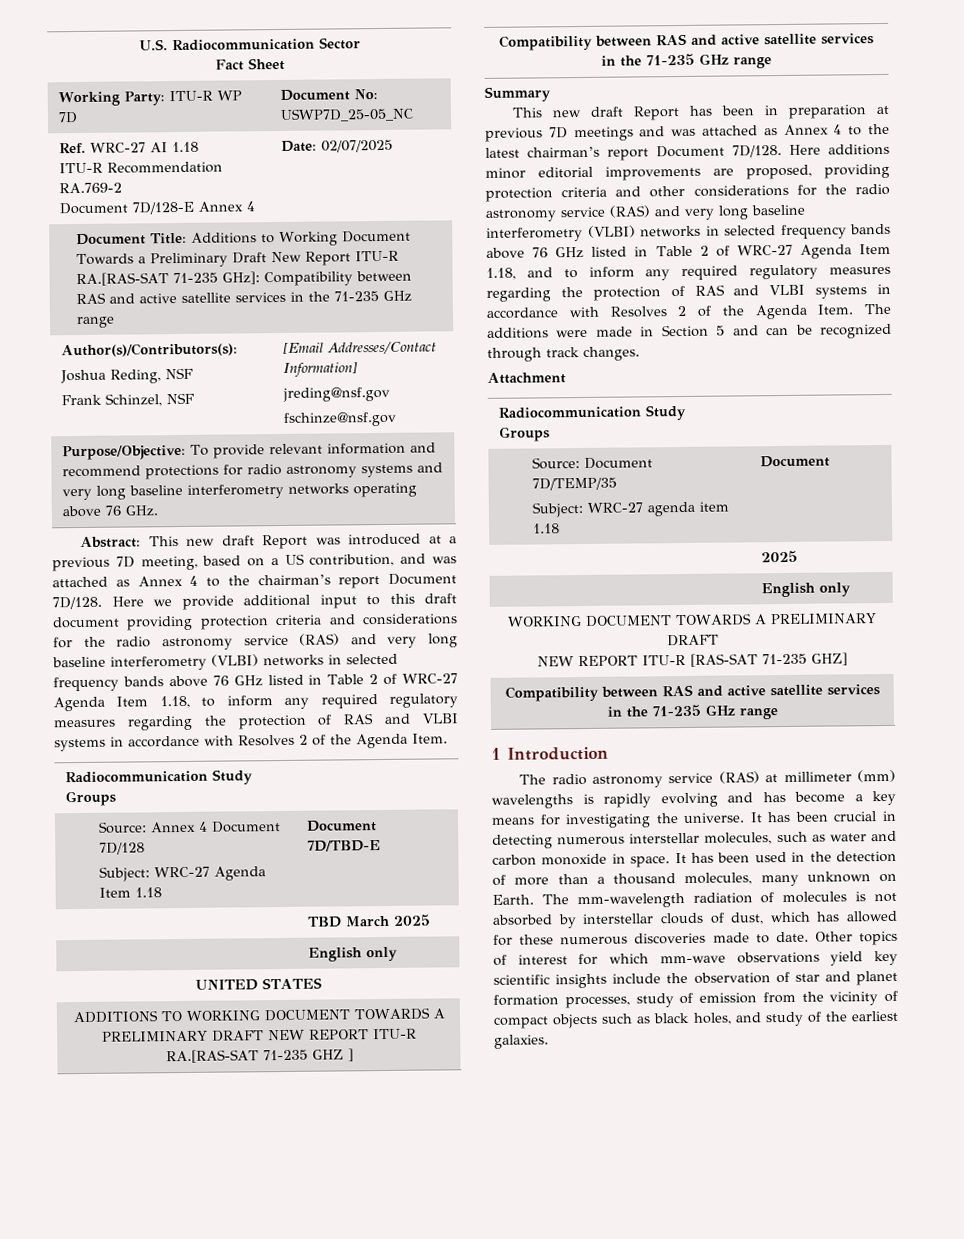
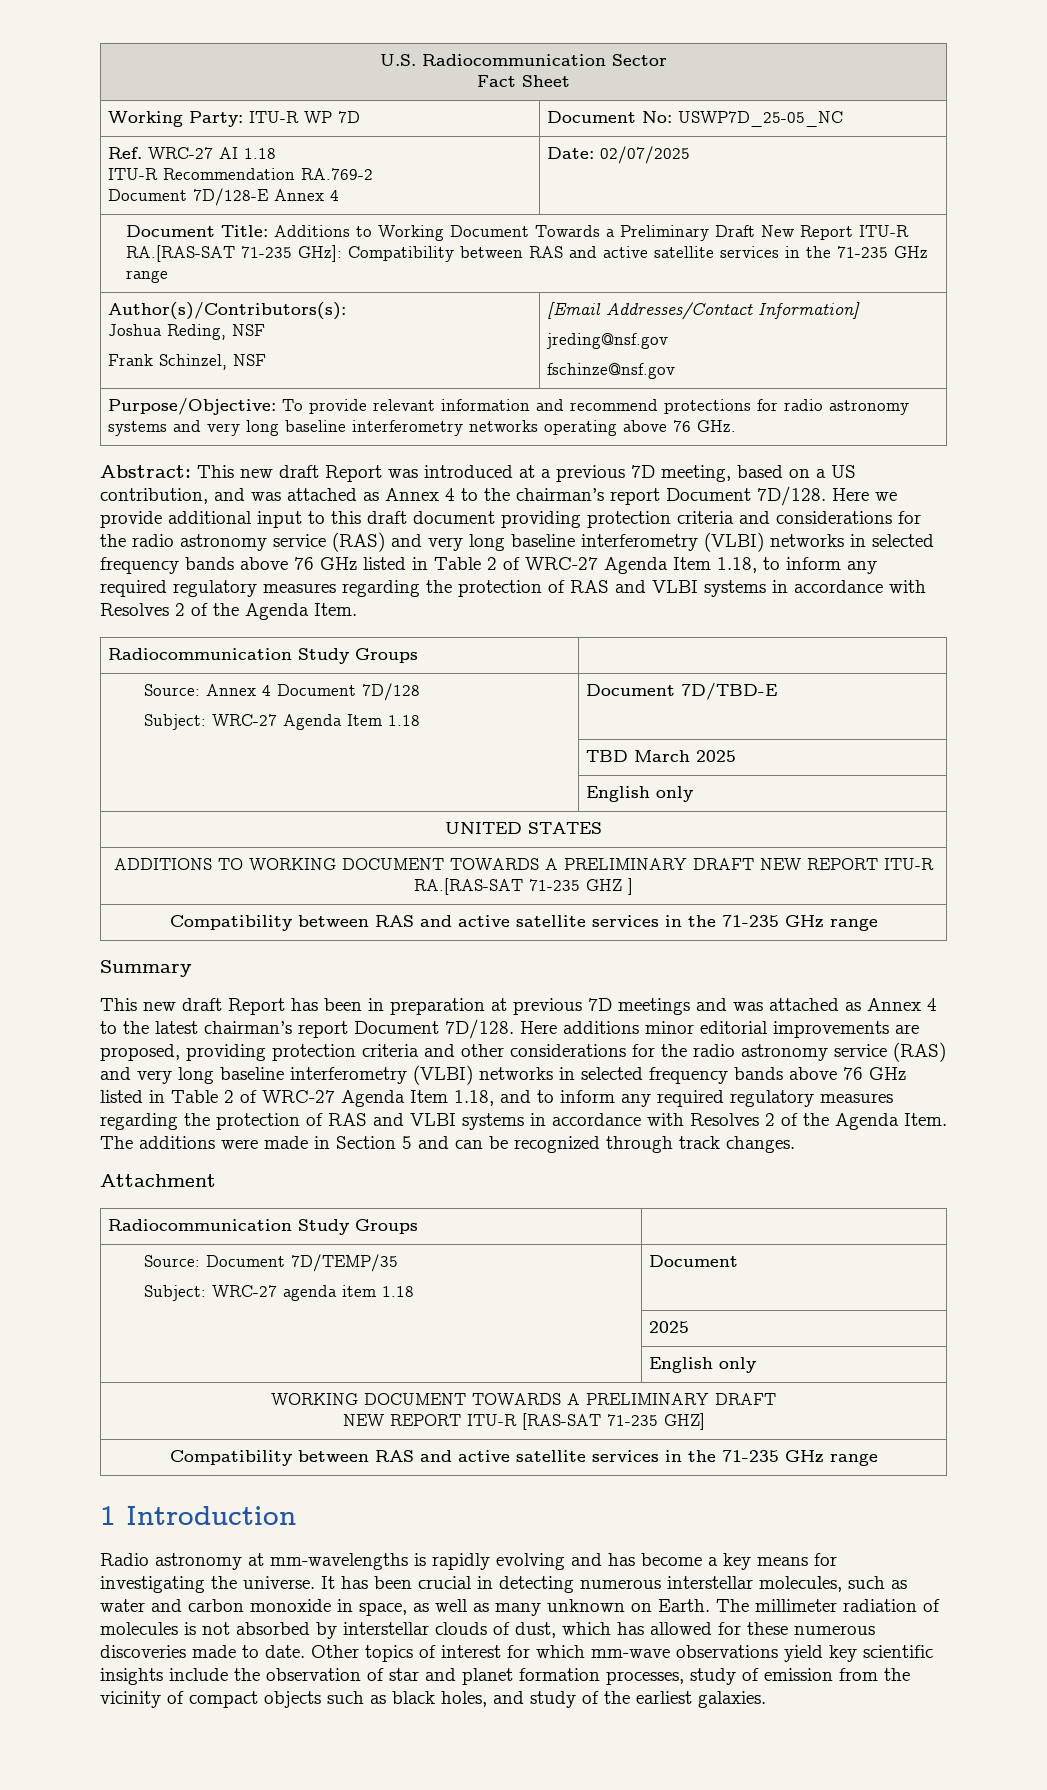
[519,769,896,788] [491,794,573,809] The radio astronomy service (RAS) at millimeter (mm) wavelengths -> [100,1553,408,1570] Radio astronomy at mm-wavelengths
[630,850,897,868] [492,872,753,886] space. It has been used in the detection of more than a thousand molecules, -> [359,1599,489,1616] space, as well as
[576,892,685,909] mm-wavelength -> [755,1599,837,1612] millimeter

